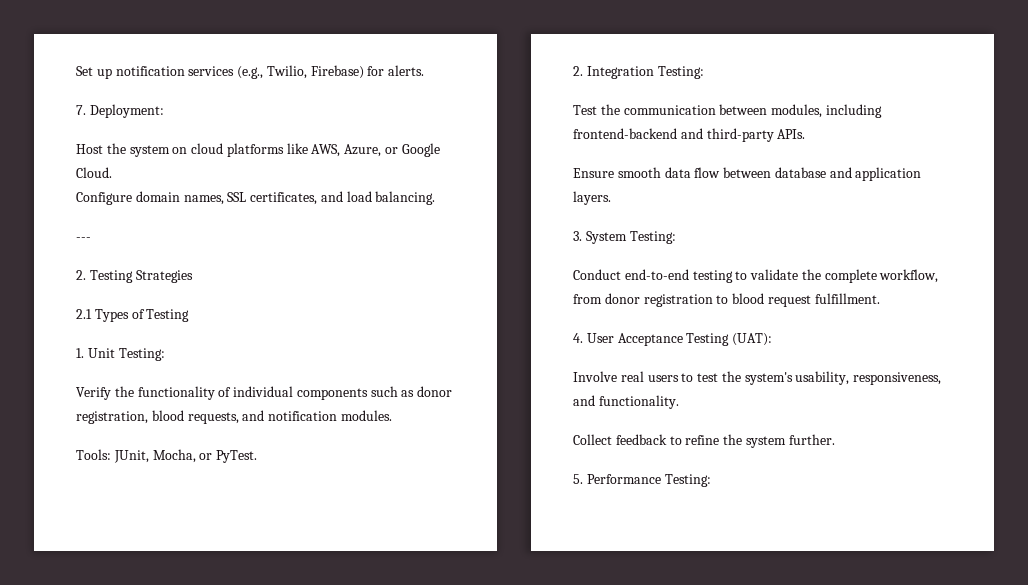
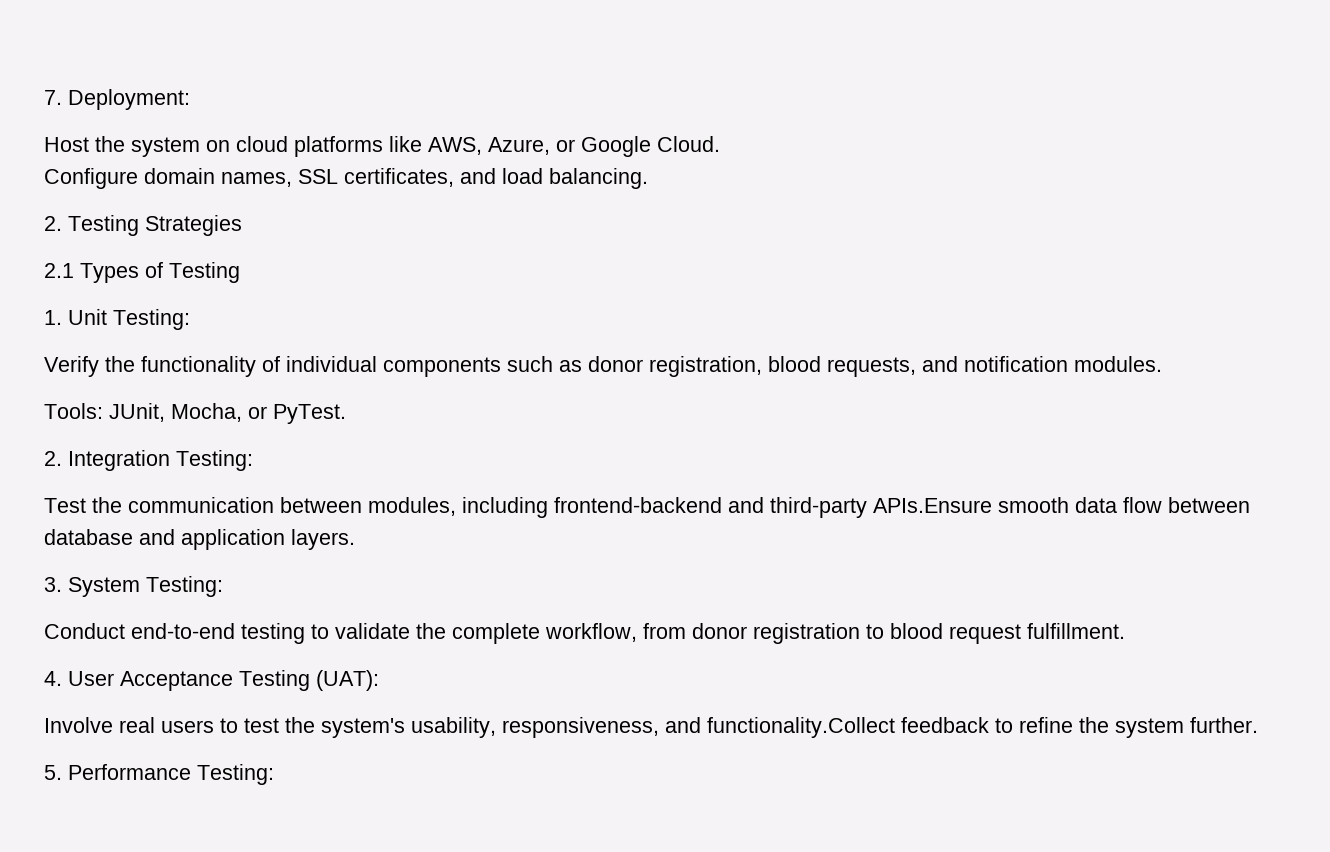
[76,65,425,79] Set up notification services (e.g., Twilio, Firebase) for alerts. // -> (44, 97) none
[76,237,91,241] // --- -> (648, 178) none
[777,129,806,139] [573,168,614,178] APIs. // Ensure -> [873,498,992,513] APIs.Ensure
[598,395,679,409] [573,434,612,445] functionality. // Collect -> [707,717,895,738] functionality.Collect

